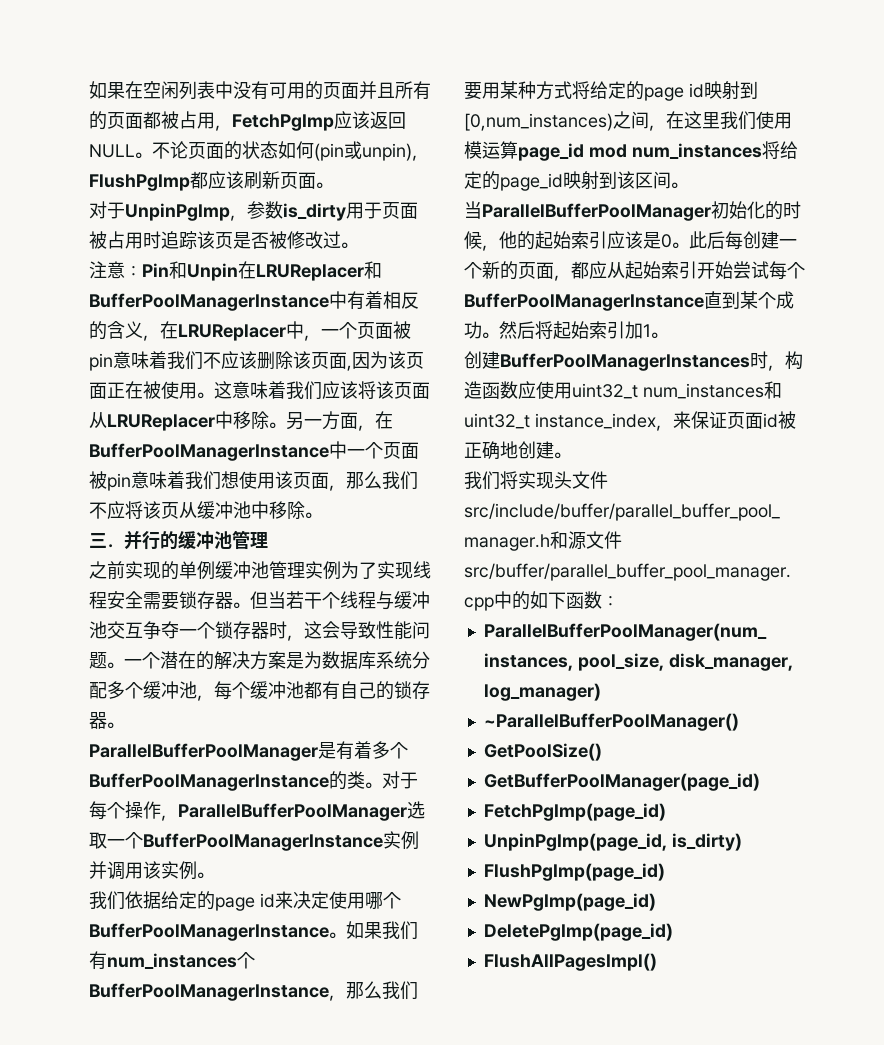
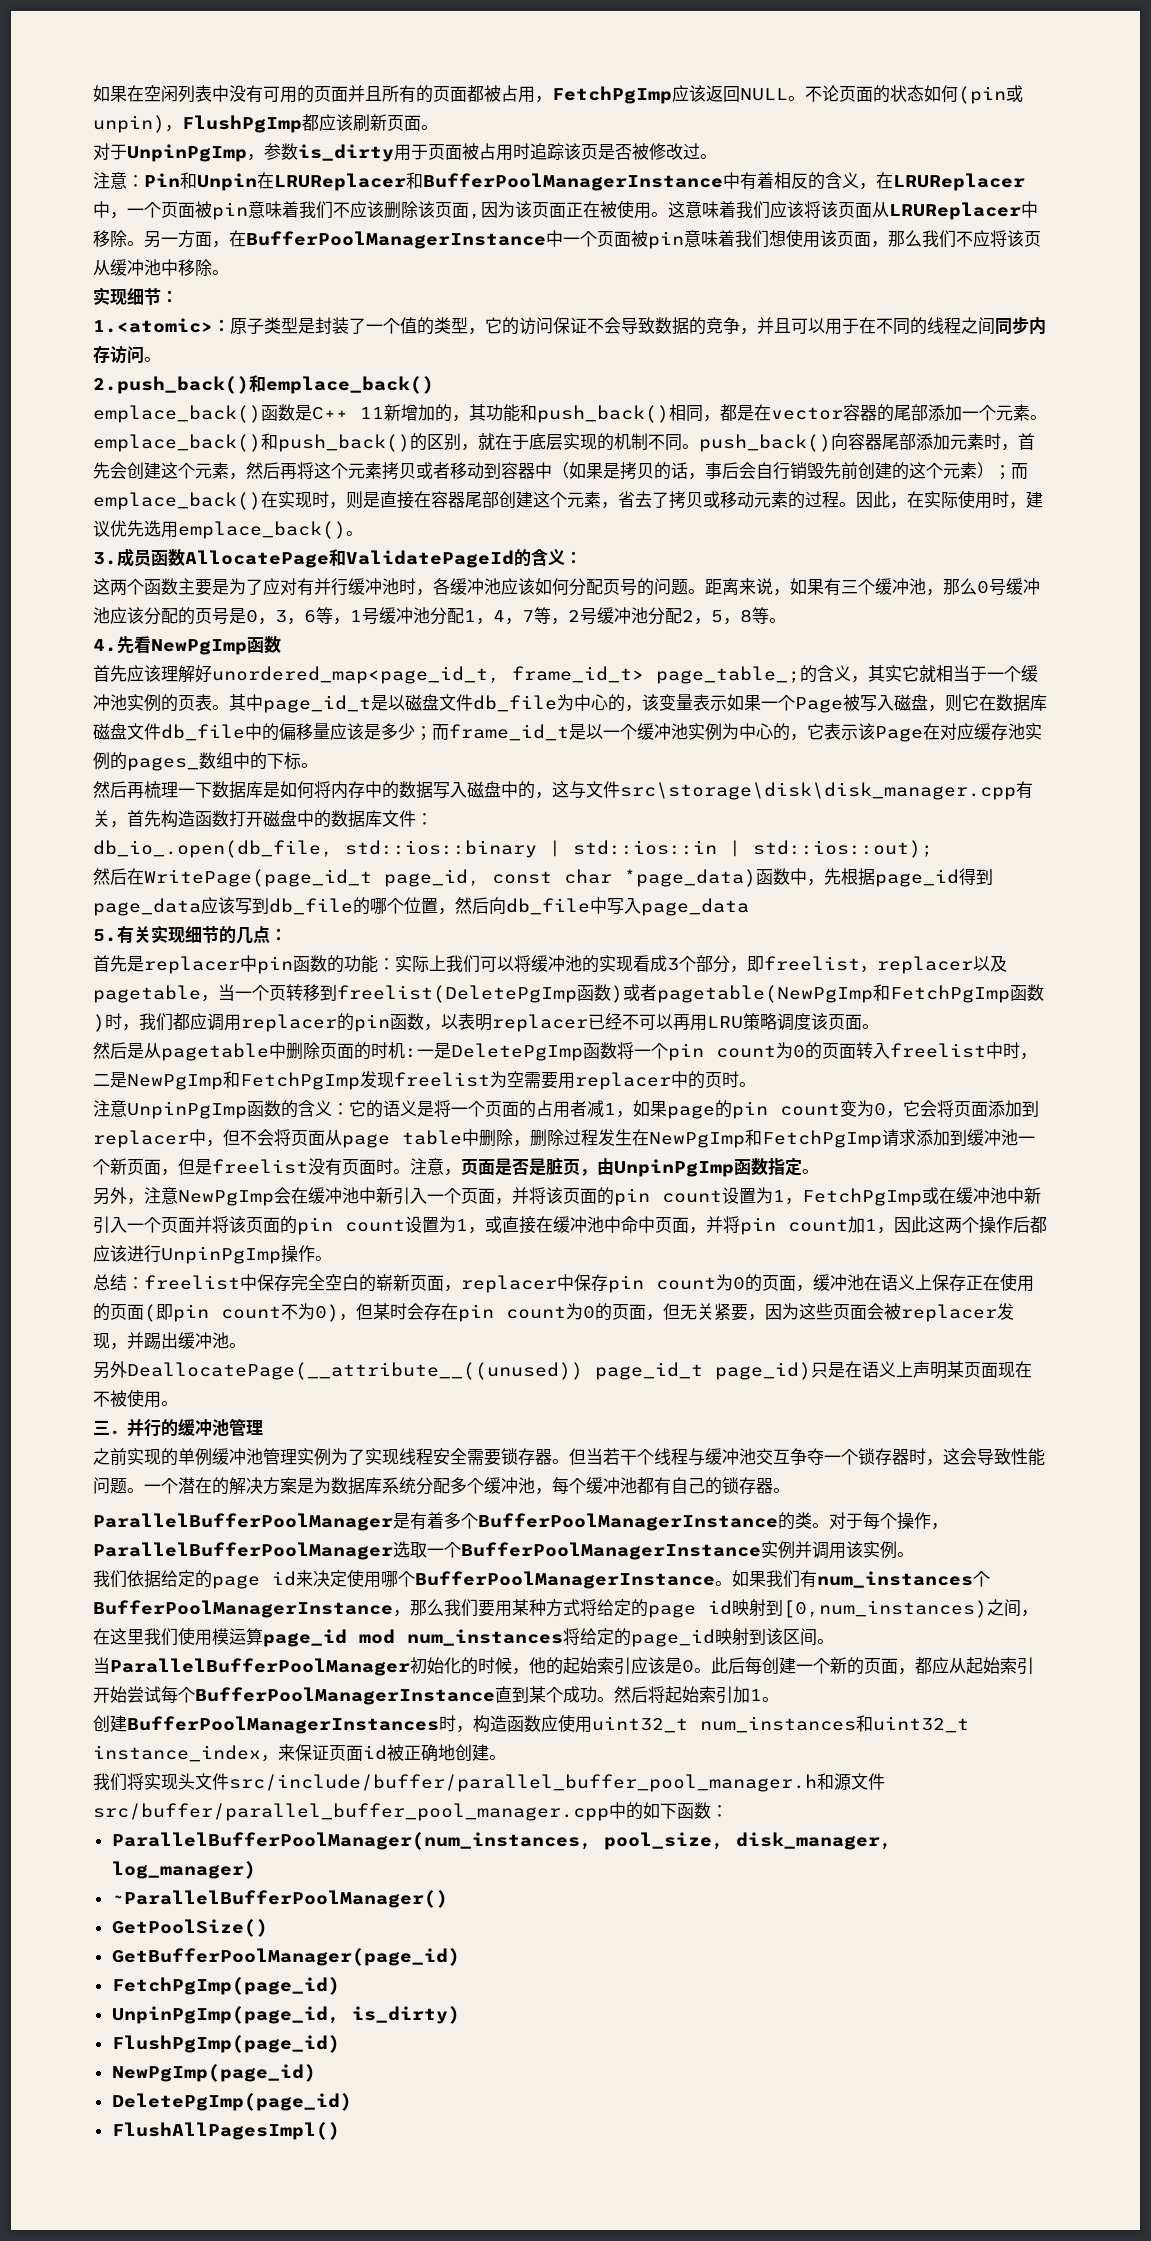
(322, 515) none -> [93,287,178,305] [93,317,1046,335] [93,345,161,364] [93,375,434,394] [93,404,1047,423] [93,433,1035,452] [93,462,1028,480] [93,490,1043,510] [93,520,363,539] [93,548,582,568] [93,578,1040,596] [93,607,786,625] [93,636,281,655] [93,665,1038,684] [93,694,1047,713] [93,723,1042,742] [93,752,318,771] [93,781,1033,800] [93,810,433,828] [93,840,933,858] [93,868,993,887] [93,897,749,916] [93,925,287,944] [93,955,1007,974] [93,984,1044,1003] [93,1013,879,1032] [93,1042,1037,1061] [93,1071,756,1090] [93,1100,1039,1119] [93,1129,1035,1148] [93,1157,819,1177] [93,1187,1041,1206] [93,1216,1047,1235] [93,1245,332,1264] [93,1273,1034,1293] [93,1303,1014,1322] [93,1332,246,1350] [93,1361,1032,1380] [93,1389,178,1408] // 实现细节： // 1.<atomic>：原子类型是封装了一个值的类型，它的访问保证不会导致数据的竞争，并且可以用于在不同的线程之间同步内存访问。 // 2.push_back()和emplace_back() // emplace_back()函数是C++ 11新增加的，其功能和push_back()相同，都是在vector容器的尾部添加一个元素。emplace_back()和push_back()的区别，就在于底层实现的机制不同。push_back()向容器尾部添加元素时，首先会创建这个元素，然后再将这个元素拷贝或者移动到容器中（如果是拷贝的话，事后会自行销毁先前创建的这个元素）；而emplace_back()在实现时，则是直接在容器尾部创建这个元素，省去了拷贝或移动元素的过程。因此，在实际使用时，建议优先选用emplace_back()。 // 3.成员函数AllocatePage和ValidatePageId的含义： // 这两个函数主要是为了应对有并行缓冲池时，各缓冲池应该如何分配页号的问题。距离来说，如果有三个缓冲池，那么0号缓冲池应该分配的页号是0，3，6等，1号缓冲池分配1，4，7等，2号缓冲池分配2，5，8等。 // 4.先看NewPgImp函数 // 首先应该理解好unordered_map<page_id_t, frame_id_t> page_table_;的含义，其实它就相当于一个缓冲池实例的页表。其中page_id_t是以磁盘文件db_file为中心的，该变量表示如果一个Page被写入磁盘，则它在数据库磁盘文件db_file中的偏移量应该是多少；而frame_id_t是以一个缓冲池实例为中心的，它表示该Page在对应缓存池实例的pages_数组中的下标。 // 然后再梳理一下数据库是如何将内存中的数据写入磁盘中的，这与文件src\storage\disk\disk_manager.cpp有关，首先构造函数打开磁盘中的数据库文件： // db_io_.open(db_file, std::ios::binary | std::ios::in | std::ios::out); // 然后在WritePage(page_id_t page_id, const char *page_data)函数中，先根据page_id得到page_data应该写到db_file的哪个位置，然后向db_file中写入page_data // 5.有关实现细节的几点： // 首先是replacer中pin函数的功能：实际上我们可以将缓冲池的实现看成3个部分，即freelist，replacer以及pagetable，当一个页转移到freelist(DeletePgImp函数)或者pagetable(NewPgImp和FetchPgImp函数)时，我们都应调用replacer的pin函数，以表明replacer已经不可以再用LRU策略调度该页面。 // 然后是从pagetable中删除页面的时机:一是DeletePgImp函数将一个pin count为0的页面转入freelist中时，二是NewPgImp和FetchPgImp发现freelist为空需要用replacer中的页时。 // 注意UnpinPgImp函数的含义：它的语义是将一个页面的占用者减1，如果page的pin count变为0，它会将页面添加到replacer中，但不会将页面从page table中删除，删除过程发生在NewPgImp和FetchPgImp请求添加到缓冲池一个新页面，但是freelist没有页面时。注意，页面是否是脏页，由UnpinPgImp函数指定。 // 另外，注意NewPgImp会在缓冲池中新引入一个页面，并将该页面的pin count设置为1，FetchPgImp或在缓冲池中新引入一个页面并将该页面的pin count设置为1，或直接在缓冲池中命中页面，并将pin count加1，因此这两个操作后都应该进行UnpinPgImp操作。 // 总结：freelist中保存完全空白的崭新页面，replacer中保存pin count为0的页面，缓冲池在语义上保存正在使用的页面(即pin count不为0)，但某时会存在pin count为0的页面，但无关紧要，因为这些页面会被replacer发现，并踢出缓冲池。 // 另外DeallocatePage(__attribute__((unused)) page_id_t page_id)只是在语义上声明某页面现在不被使用。

